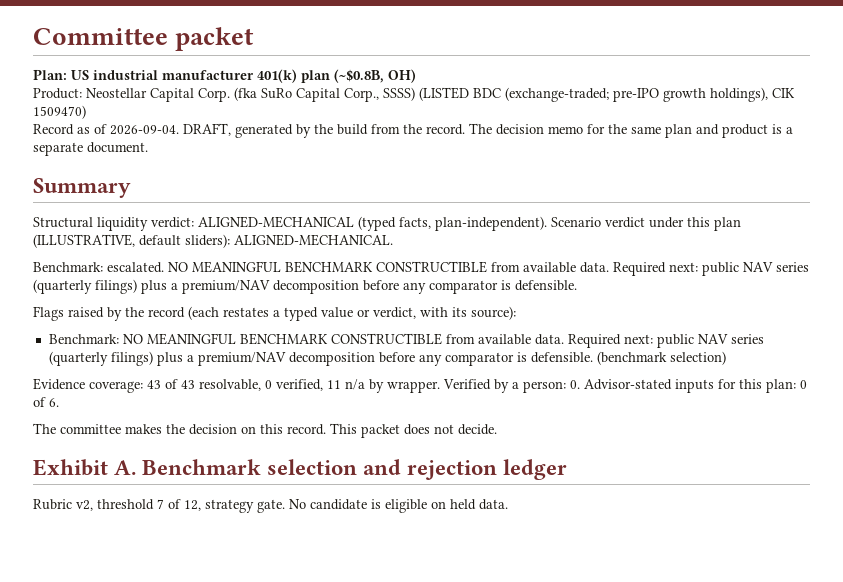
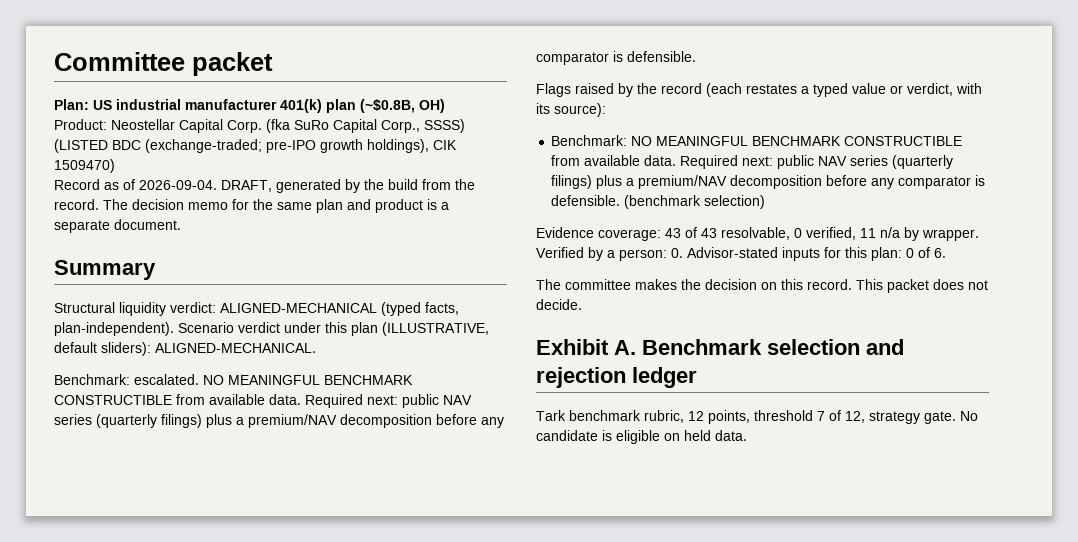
[33,499,93,511] Rubric v2, -> [536,410,750,424] Tark benchmark rubric, 12 points,

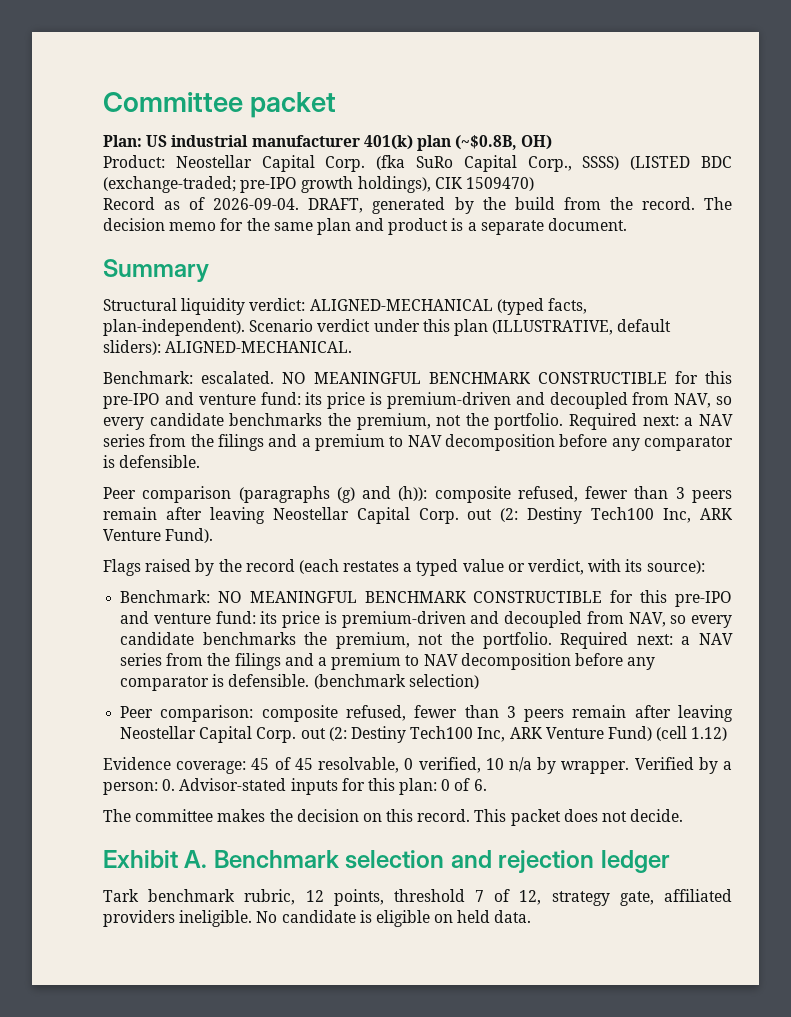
[176,394,472,408] [54,414,504,428] [536,51,696,65] from available data. Required next: public NAV series (quarterly filings) plus a premium/NAV decomposition before any comparator is defensible. -> [675,371,732,384] [103,392,733,409] [103,413,733,430] [103,434,733,451] [103,455,201,468] [103,486,732,503] [103,507,733,524] [103,528,214,543] for this pre-IPO and venture fund: its price is premium-driven and decoupled from NAV, so every candidate benchmarks the premium, not the portfolio. Required next: a NAV series from the filings and a premium to NAV decomposition before any comparator is defensible. // Peer comparison (paragraphs (g) and (h)): composite refused, fewer than 3 peers remain after leaving Neostellar Capital Corp. out (2: Destiny Tech100 Inc, ARK Venture Fund).
[551,155,954,169] [551,175,728,189] from available data. Required next: public NAV series (quarterly filings) plus a premium/NAV -> [610,590,732,607] [120,611,732,628] [120,632,734,649] [120,653,458,670] for this pre-IPO and venture fund: its price is premium-driven and decoupled from NAV, so every candidate benchmarks the premium, not the portfolio. Required next: a NAV series from the filings and a premium to NAV
(766, 202) none -> [120,705,733,722] [120,726,728,743] // Peer comparison: composite refused, fewer than 3 peers remain after leaving Neostellar Capital Corp. out (2: Destiny Tech100 Inc, ARK Venture Fund) (cell 1.12)
[665,227,717,238] 43 of 43 -> [251,757,313,770] 45 of 45
[860,228,876,238] 11 -> [485,758,504,770] 10
[924,411,956,424] gate. -> [619,889,732,906] [103,910,253,927] gate, affiliated providers ineligible.

